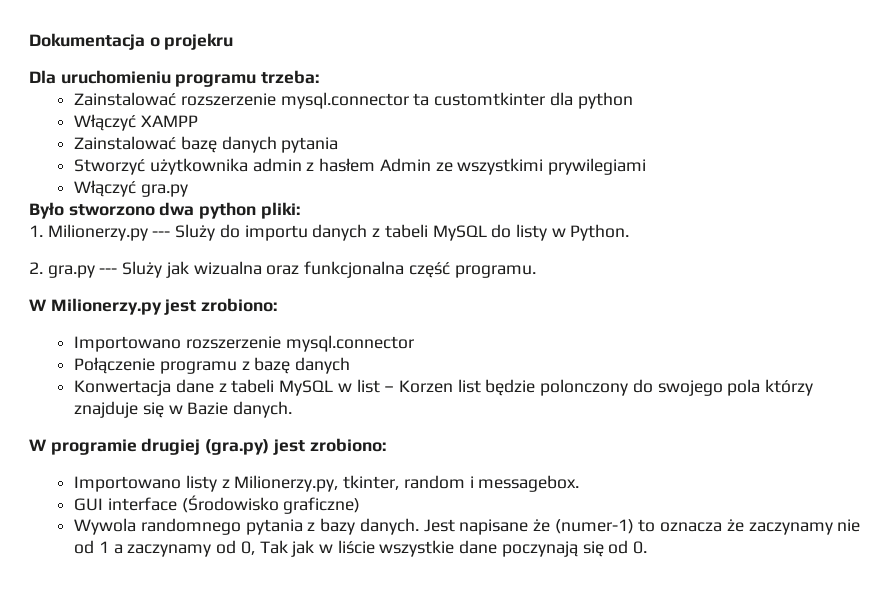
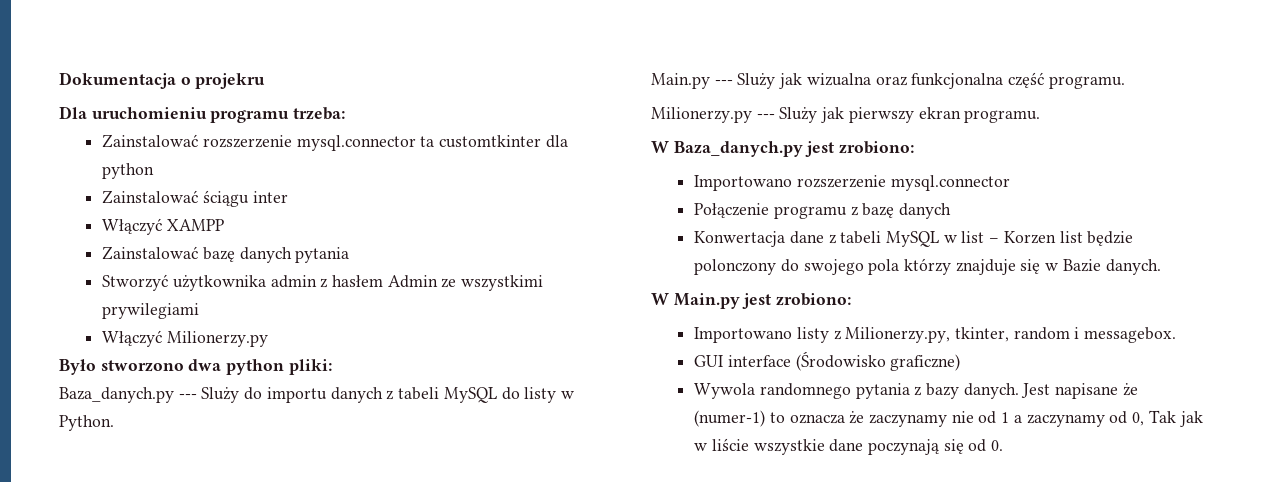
(633, 100) none -> [102,190,288,207] // Zainstalować ściągu inter
[140,184,188,197] gra.py -> [166,331,268,347] Milionerzy.py
[29,224,148,241] 1. Milionerzy.py -> [59,387,174,403] Baza_danych.py
[29,262,95,278] 2. gra.py -> [651,73,710,89] Main.py
[29,298,162,315] // W Milionerzy.py -> [651,107,1041,123] [651,141,803,157] // Milionerzy.py --- Sluży jak pierwszy ekran programu. // W Baza_danych.py
[50,438,270,455] programie drugiej (gra.py) -> [673,293,740,309] Main.py

